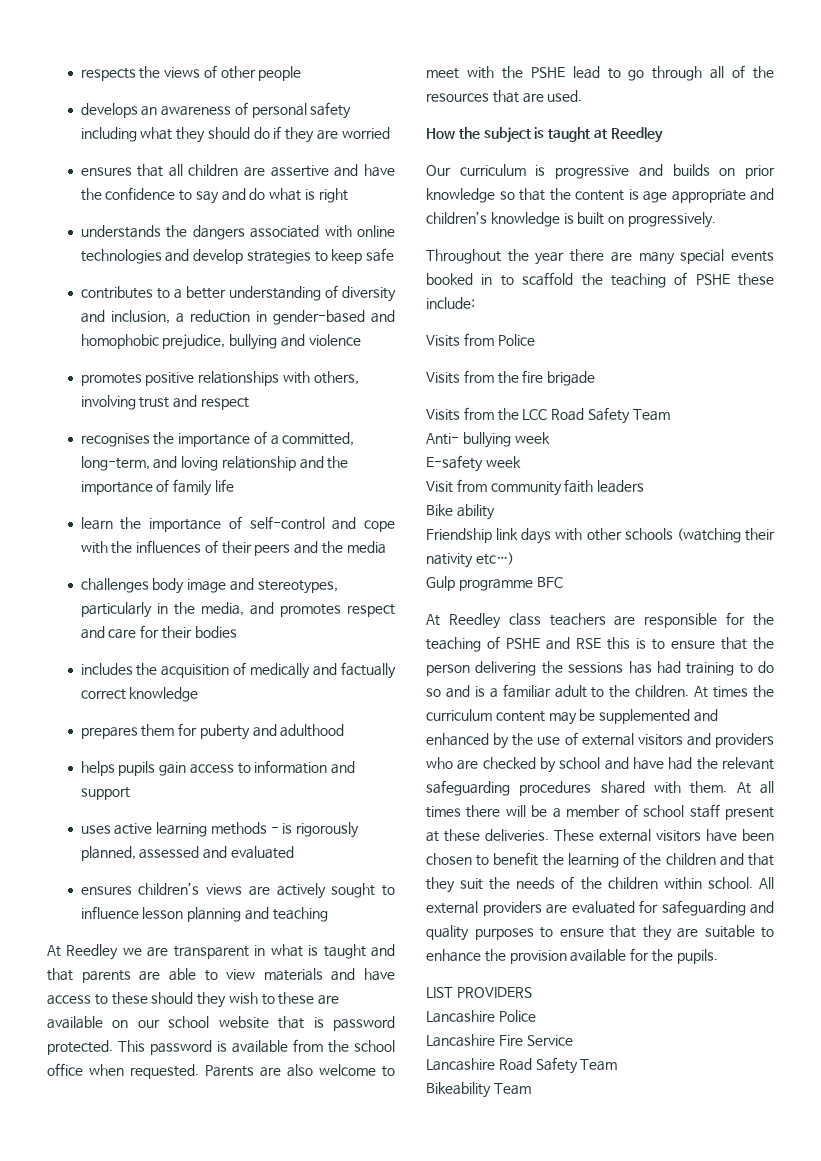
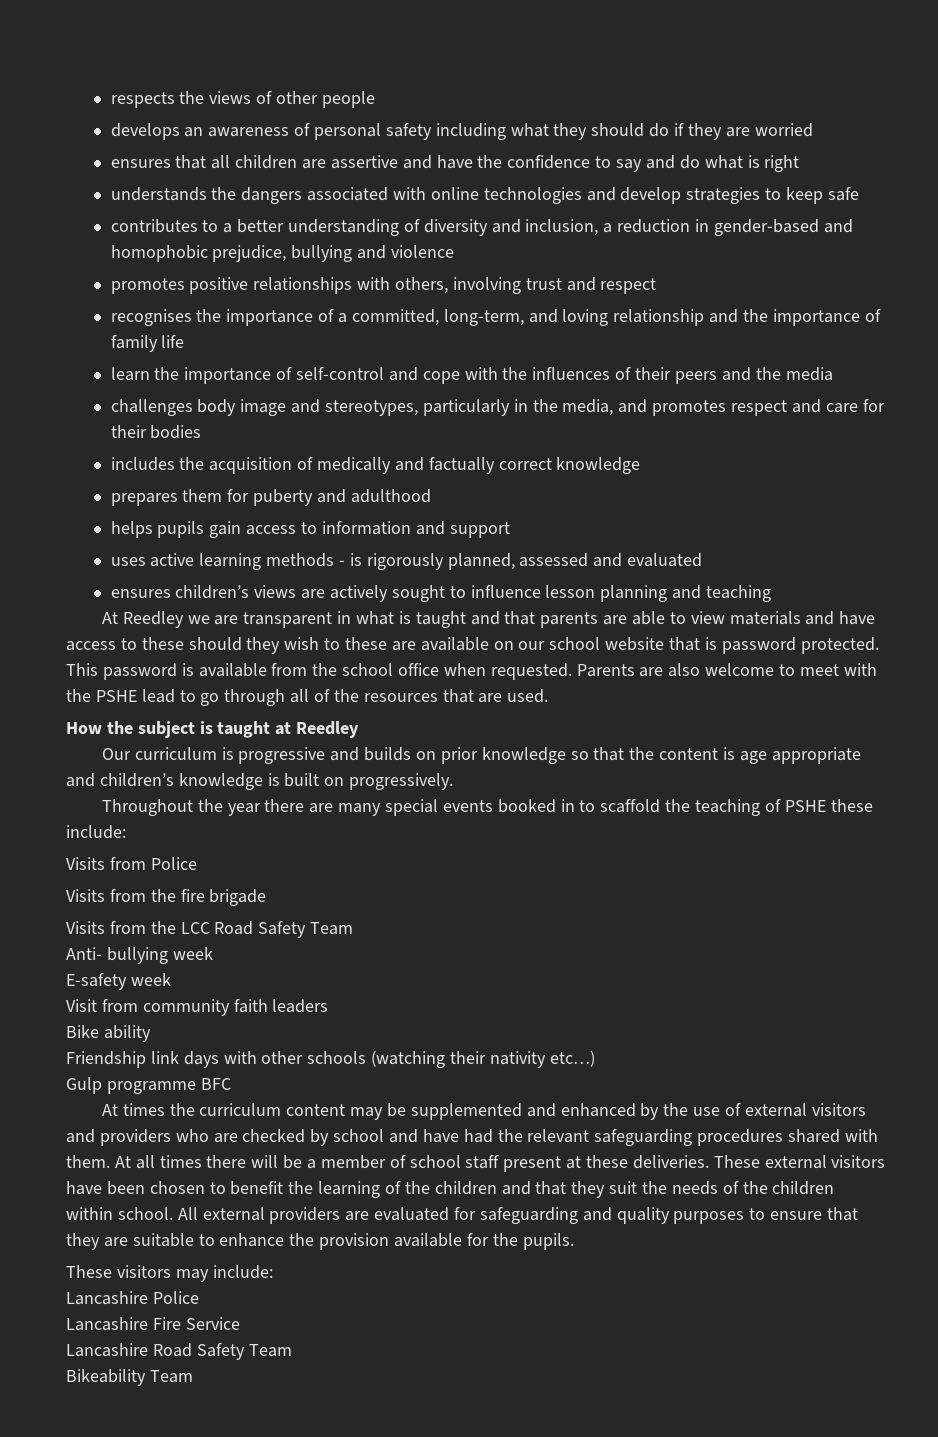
[448,612,774,629] [426,636,774,652] [426,661,774,676] [426,684,709,698] Reedley class teachers are responsible for the teaching of PSHE and RSE this is to ensure that the person delivering the sessions has had training to do so and is a familiar adult to the children. At -> (118, 1110) none
[426,987,532,998] LIST PROVIDERS -> [66,1265,273,1282] These visitors may include:

